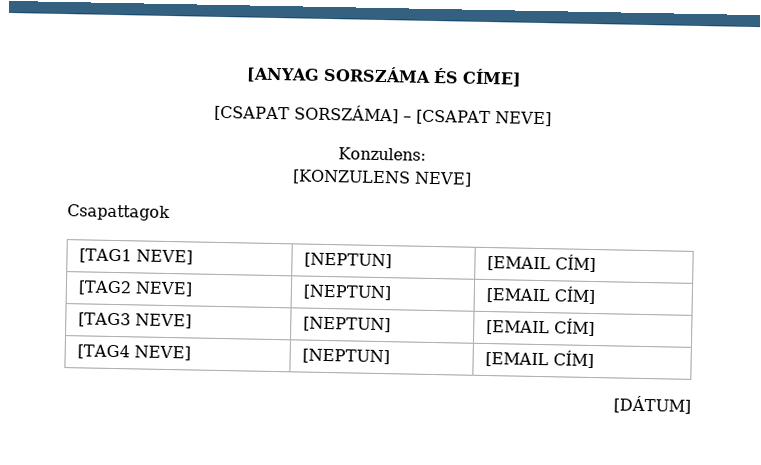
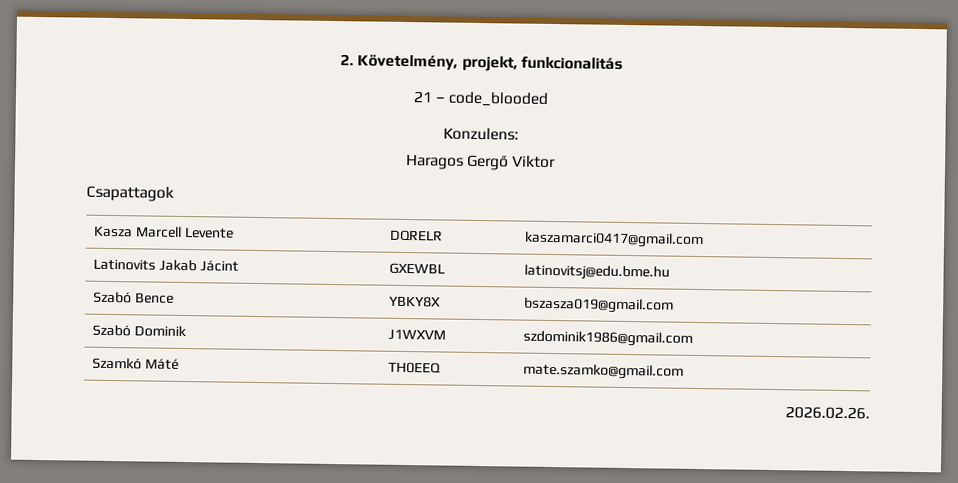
[245,65,522,87] [213,104,553,127] [338,147,426,161] [291,169,472,187] [67,204,170,222] [78,248,193,265] [303,252,392,269] [486,254,596,273] [77,280,193,297] [302,284,391,301] [485,286,596,305] [77,312,192,329] [302,316,391,333] [485,318,595,337] [76,344,191,361] [301,348,390,365] [484,350,594,369] [613,395,692,414] [ANYAG SORSZÁMA ÉS CÍME] // [CSAPAT SORSZÁMA] – [CSAPAT NEVE] // Konzulens: // [KONZULENS NEVE] // Csapattagok // [TAG1 NEVE] | [NEPTUN] | [EMAIL CÍM] // [TAG2 NEVE] | [NEPTUN] | [EMAIL CÍM] // [TAG3 NEVE] | [NEPTUN] | [EMAIL CÍM] // [TAG4 NEVE] | [NEPTUN] | [EMAIL CÍM] // [DÁTUM] -> [340,54,623,72] [412,91,550,107] [442,127,519,141] [404,153,557,171] [86,185,174,202] [94,225,234,239] [390,229,444,241] [524,231,705,249] [93,258,239,272] [389,262,446,275] [524,264,671,281] [93,291,175,304] [389,295,442,308] [524,297,675,314] [92,324,188,338] [388,328,447,341] [523,330,694,347] [92,357,180,370] [388,361,442,374] [523,363,685,380] [785,406,870,420] 2. Követelmény, projekt, funkcionalitás // 21 – code_blooded // Konzulens: // Haragos Gergő Viktor // Csapattagok // Kasza Marcell Levente | DQRELR | kaszamarci0417@gmail.com // Latinovits Jakab Jácint | GXEWBL | latinovitsj@edu.bme.hu // Szabó Bence | YBKY8X | bszasza019@gmail.com // Szabó Dominik | J1WXVM | szdominik1986@gmail.com // Szamkó Máté | TH0EEQ | mate.szamko@gmail.com // 2026.02.26.

